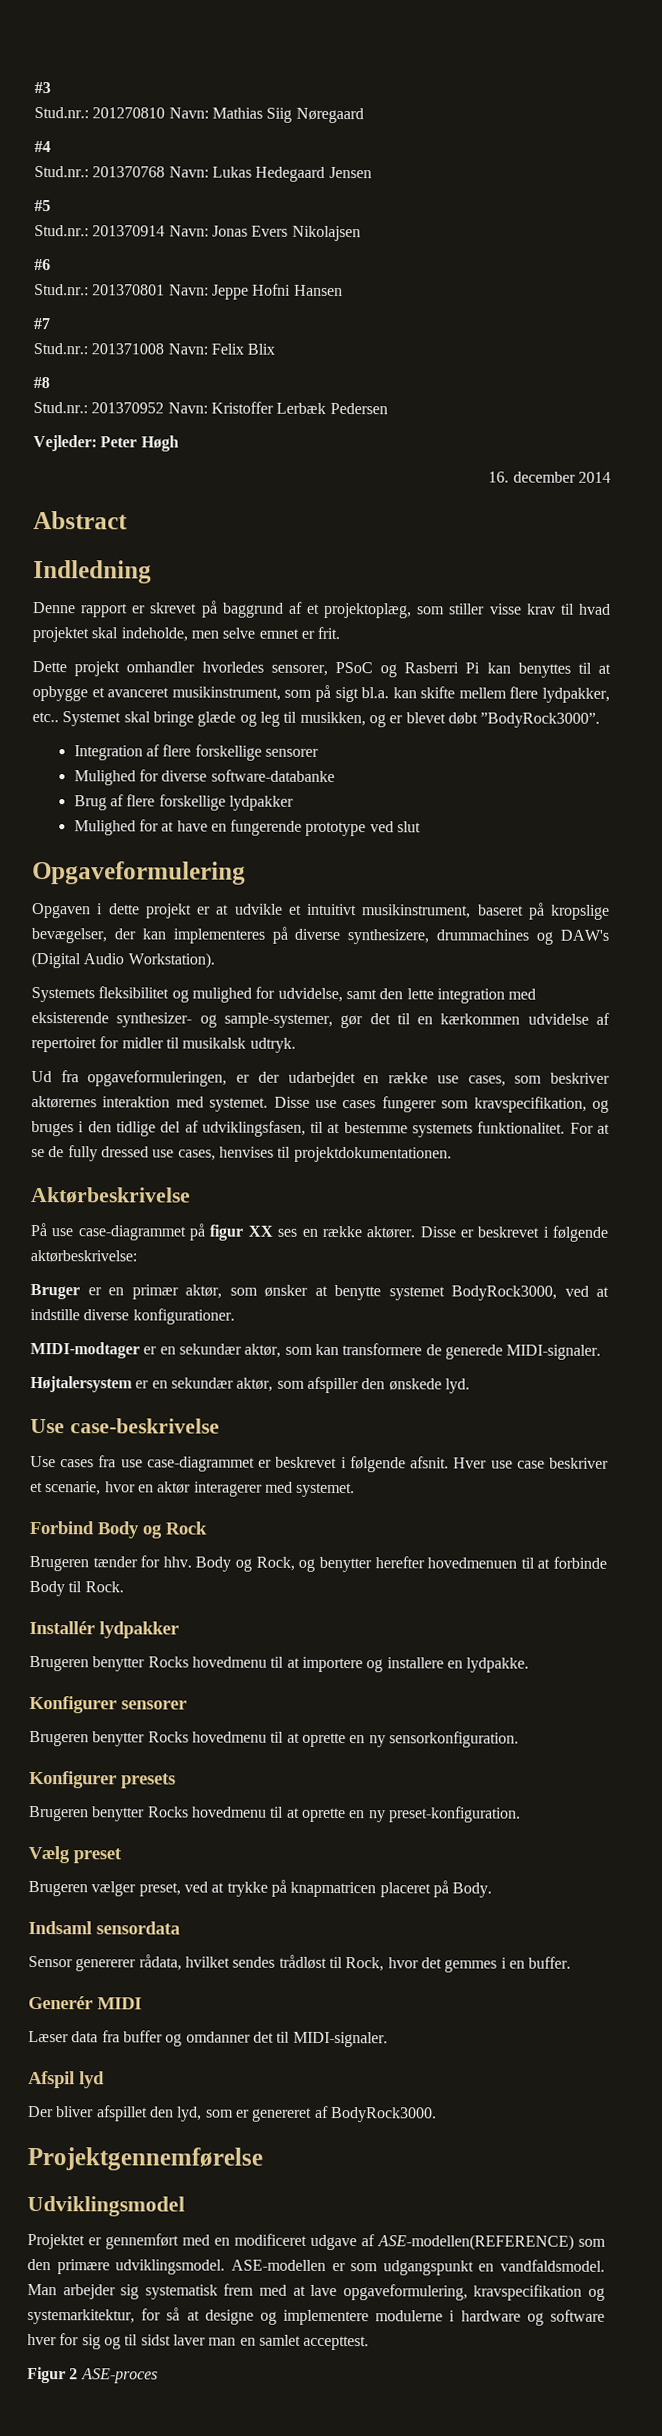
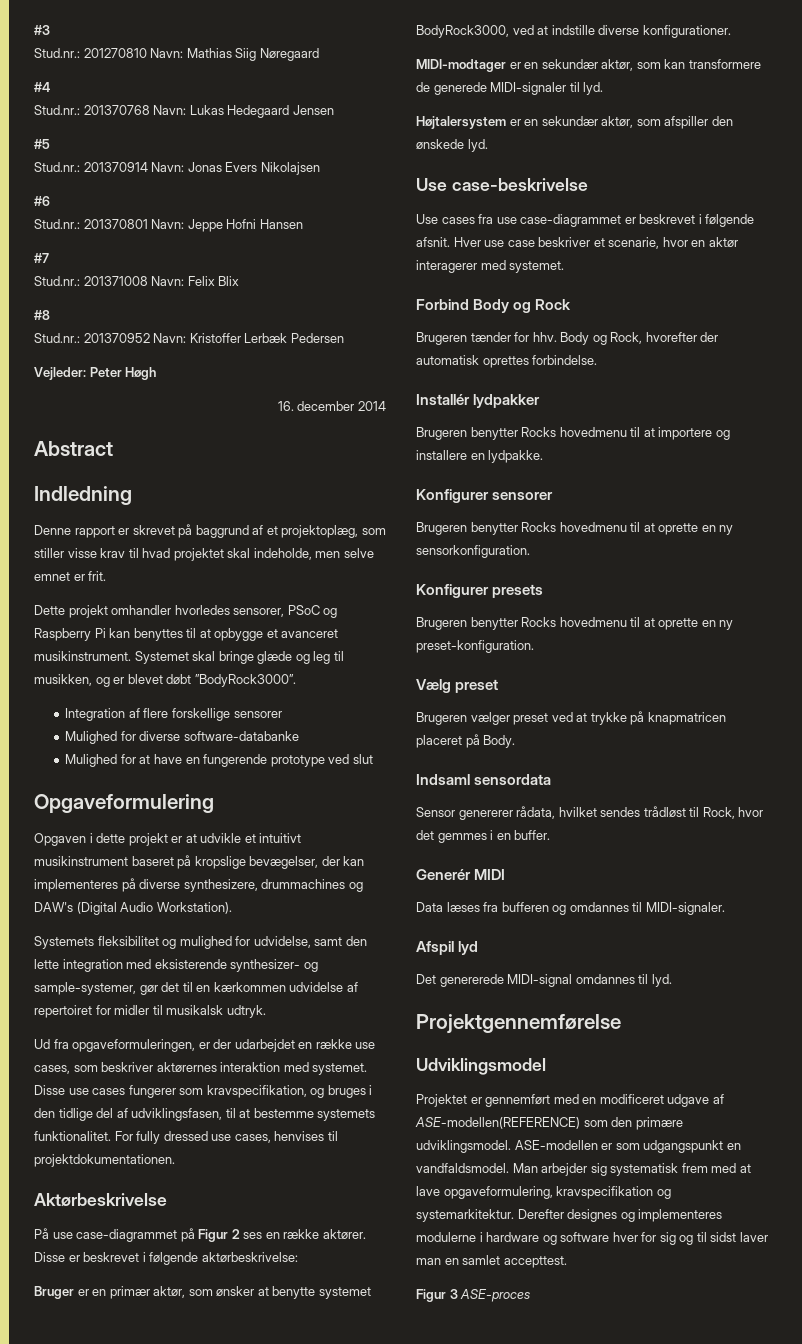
[404,662,460,674] Rasberri -> [34,628,91,641] Raspberry
[171,684,610,703] [32,712,59,723] musikinstrument, som på sigt bl.a. kan skifte mellem flere lydpakker, etc.. -> [34,651,131,661] musikinstrument.
[73,794,294,811] // Brug af flere forskellige lydpakker -> (299, 736) none
[361,904,472,919] musikinstrument, -> [34,856,128,866] musikinstrument
[597,1123,610,1134] [31,1146,65,1158] at se de -> (133, 1136) none
[209,1224,273,1241] figur XX -> [198,1229,240,1242] Figur 2
[506,1344,602,1360] MIDI-signaler. -> [490,82,604,95] MIDI-signaler til lyd.
[298,1556,608,1573] [29,1581,124,1597] og benytter herefter hovedmenuen til at forbinde Body til Rock. -> [645,332,719,342] [416,355,598,368] hvorefter der automatisk oprettes forbindelse.
[138,1882,181,1897] preset, -> [513,713,549,725] preset
[28,2030,388,2048] [28,2071,105,2089] [28,2105,437,2123] Læser data fra buffer og omdanner det til MIDI-signaler. // Afspil lyd // Der bliver afspillet den lyd, som er genereret af BodyRock3000. -> [416,902,725,915] [416,941,479,955] [416,974,672,987] Data læses fra bufferen og omdannes til MIDI-signaler. // Afspil lyd // Det genererede MIDI-signal omdannes til lyd.
[27,2307,370,2326] systemarkitektur, for så at designe og implementere -> [416,1209,723,1222] systemarkitektur. Derefter designes og implementeres
[69,2368,79,2380] 2 -> [449,1289,458,1299] 3

